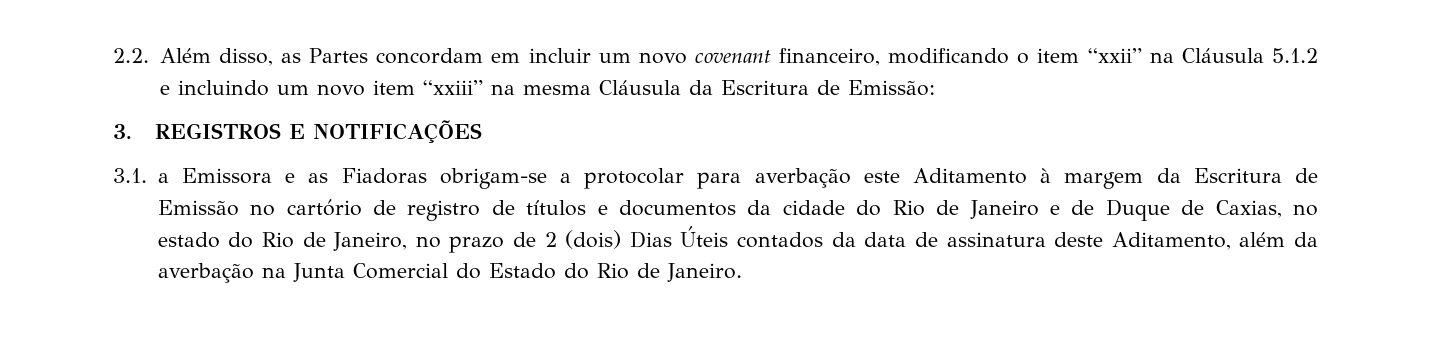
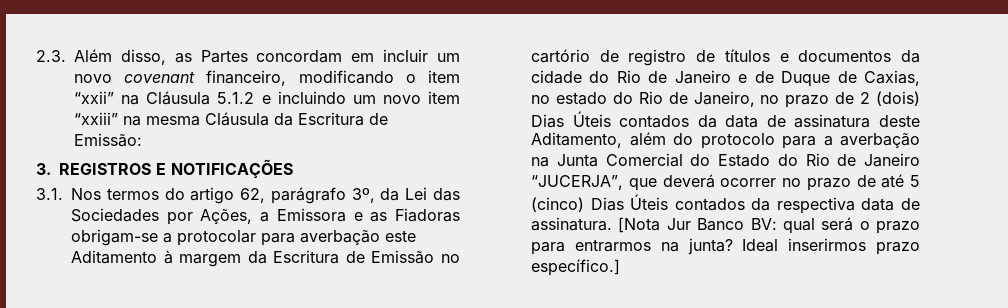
[113,48,149,63] 2.2. -> [36,50,66,62] 2.3.
(147, 175) none -> [71,187,460,204] [71,208,253,225] Nos termos do artigo 62, parágrafo 3º, da Lei das Sociedades por Ações,
[1293,232,1318,247] da -> [673,133,833,149] do protocolo para a
[666,263,742,282] Janeiro. -> [864,153,920,167] [531,174,920,191] [531,194,920,214] [531,217,920,234] [531,238,920,255] [531,259,620,276] Janeiro “JUCERJA”, que deverá ocorrer no prazo de até 5 (cinco) Dias Úteis contados da respectiva data de assinatura. [Nota Jur Banco BV: qual será o prazo para entrarmos na junta? Ideal inserirmos prazo específico.]

